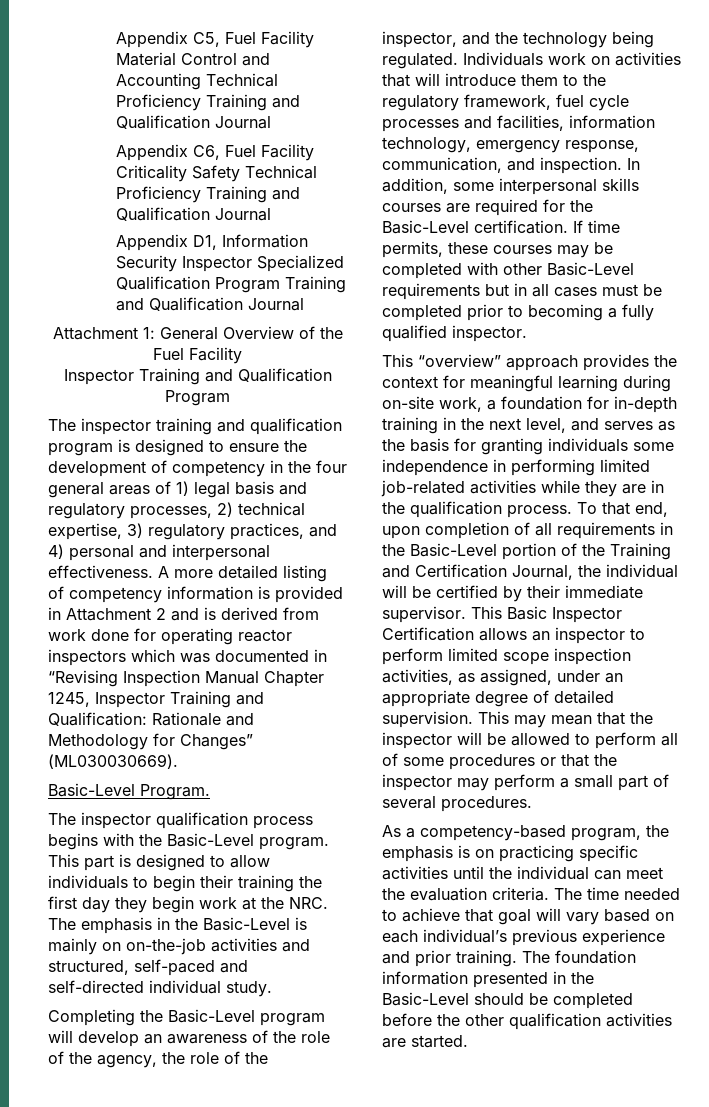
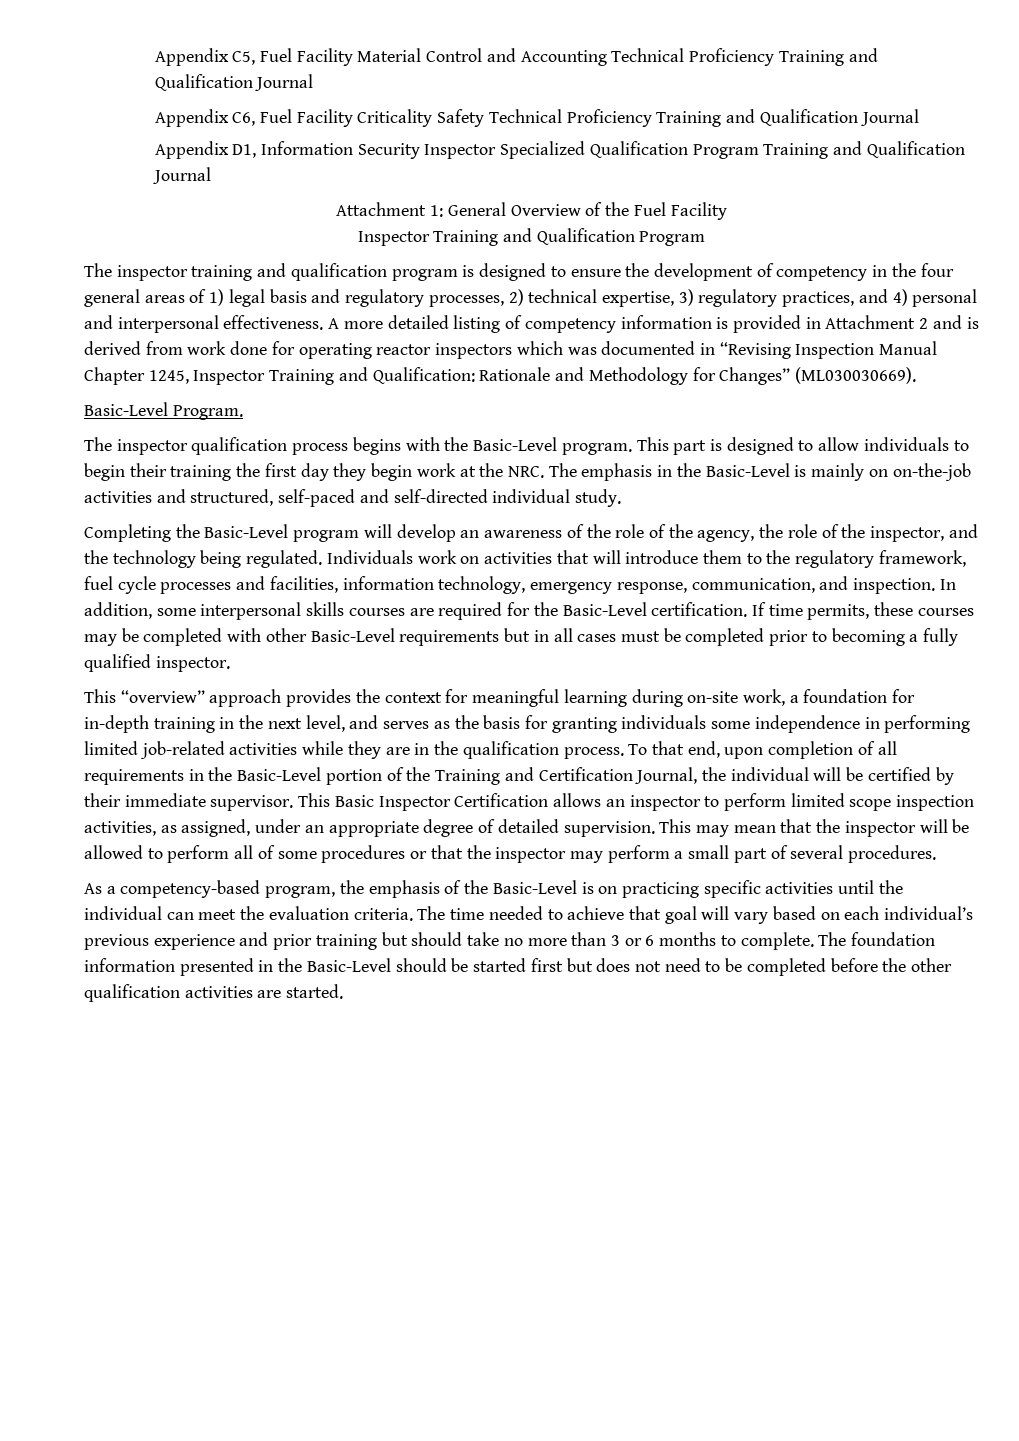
(453, 853) none -> [444,880,577,894] of the Basic-Level
[456,950,517,967] training. -> [315,932,814,950] training but should take no more than 3 or 6 months to complete.
(548, 999) none -> [473,958,743,972] started first but does not need to be

